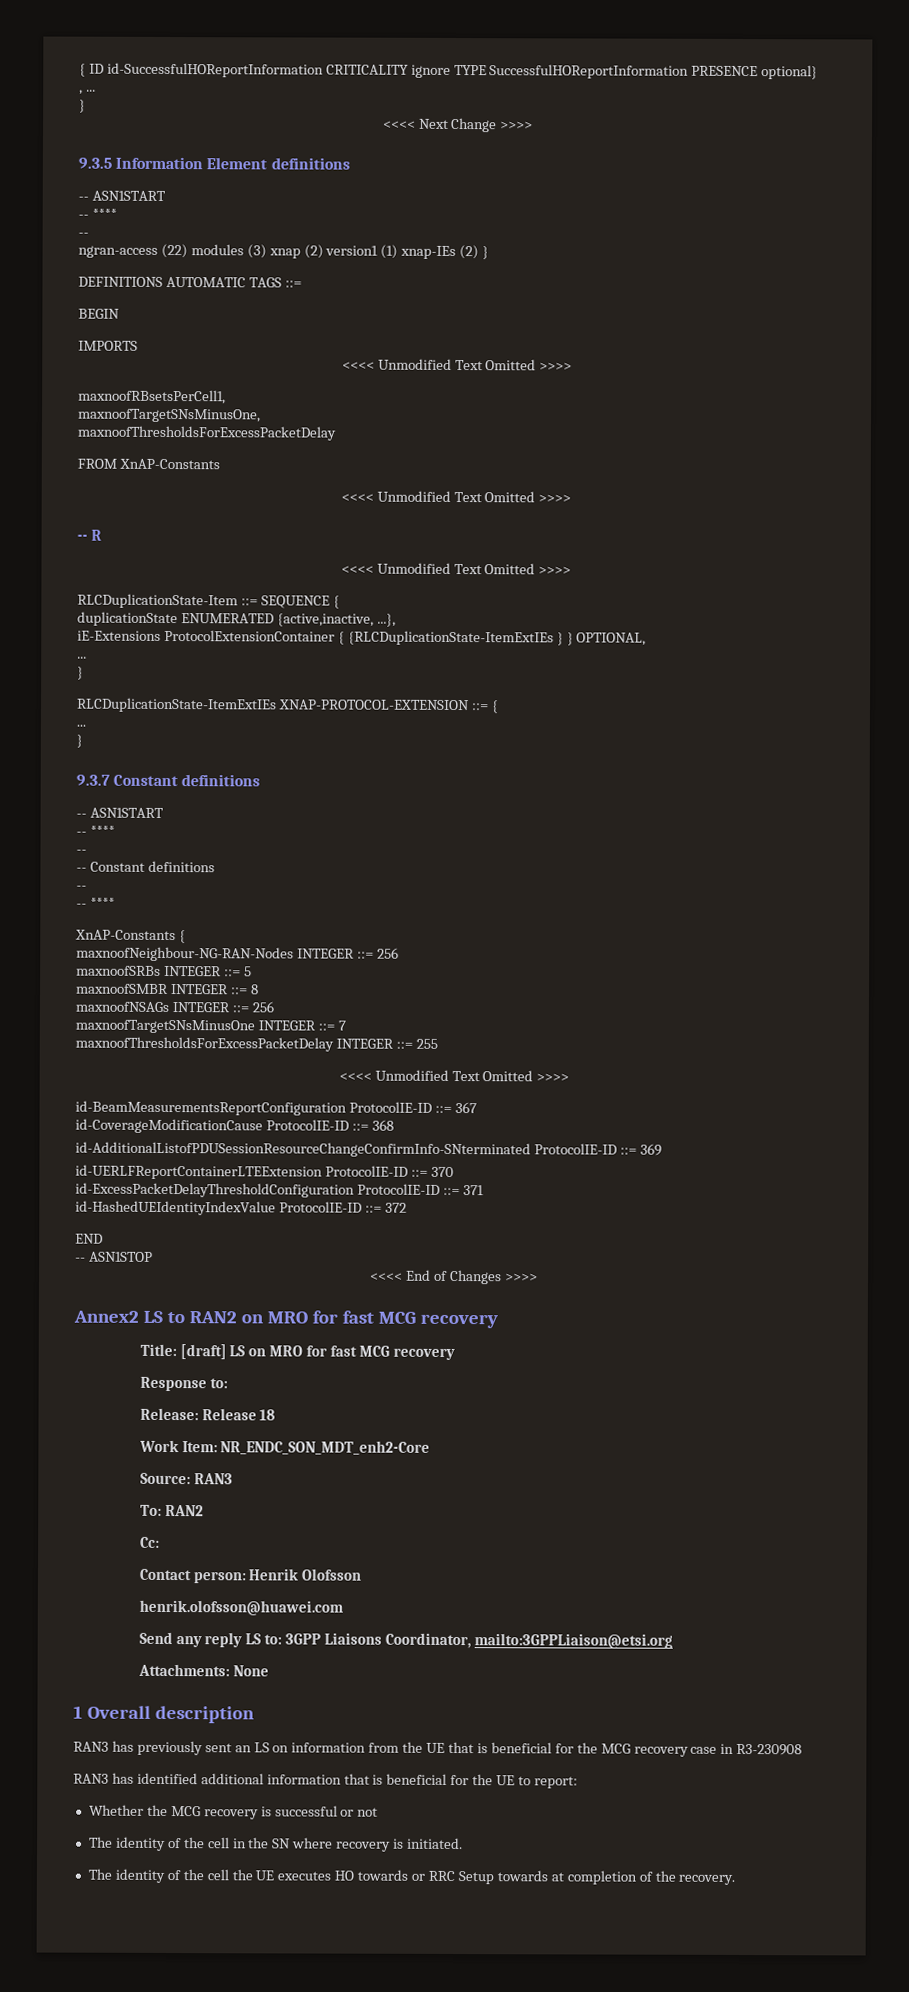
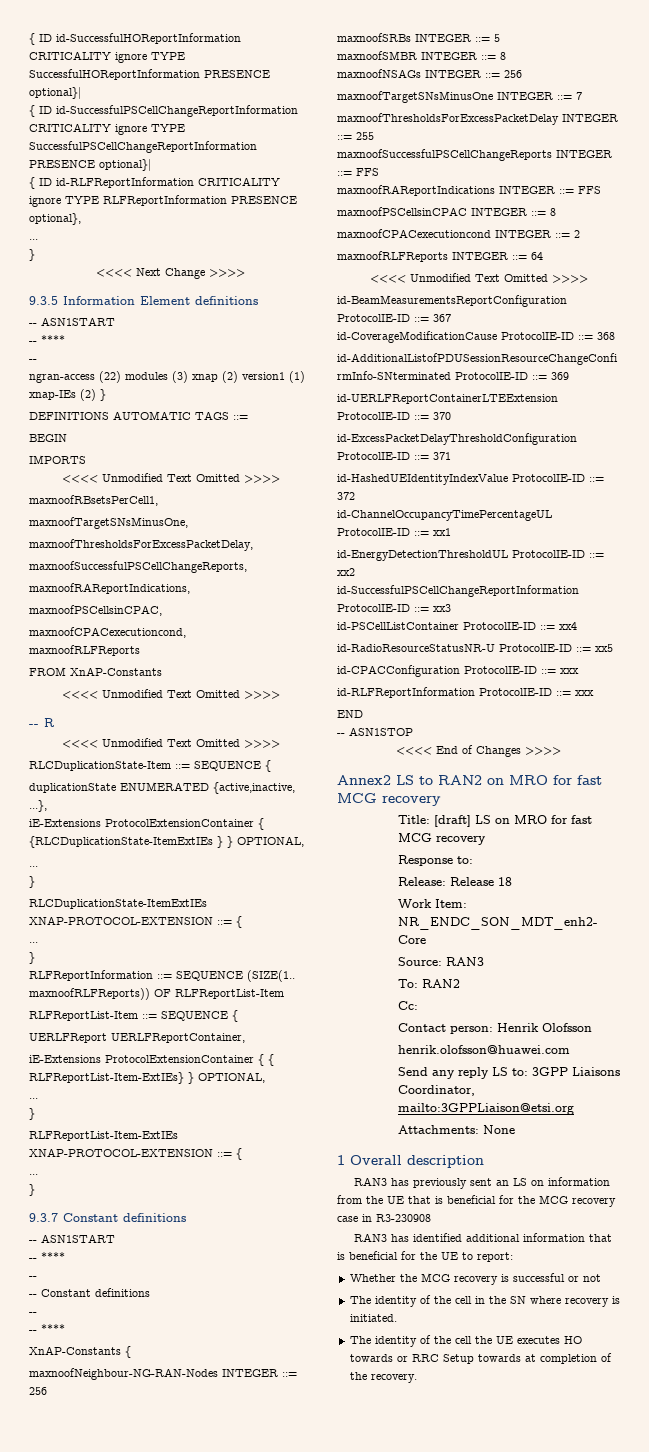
[761,65,819,80] [79,89,83,95] optional} // , -> [29,87,81,99] [29,105,298,117] [29,123,185,135] [29,141,257,153] [29,159,151,171] [29,177,280,189] [29,195,297,207] [29,213,81,225] optional}| // { ID id-SuccessfulPSCellChangeReportInformation CRITICALITY ignore TYPE SuccessfulPSCellChangeReportInformation PRESENCE optional}| // { ID id-RLFReportInformation CRITICALITY ignore TYPE RLFReportInformation PRESENCE optional}, //
[77,425,336,441] maxnoofThresholdsForExcessPacketDelay -> [29,539,253,551] [29,561,247,573] [29,583,190,594] [29,605,162,616] [29,627,186,638] [29,645,140,656] maxnoofThresholdsForExcessPacketDelay, // maxnoofSuccessfulPSCellChangeReports, // maxnoofRAReportIndications, // maxnoofPSCellsinCPAC, // maxnoofCPACexecutioncond, // maxnoofRLFReports
(83, 741) none -> [29,970,295,982] [29,988,284,1000] [29,1010,238,1022] [29,1033,245,1043] [29,1054,274,1066] [29,1072,265,1084] [29,1098,38,1099] [29,1108,35,1120] [29,1131,178,1141] [29,1148,242,1160] [29,1174,38,1175] [29,1184,35,1196] // RLFReportInformation ::= SEQUENCE (SIZE(1.. maxnoofRLFReports)) OF RLFReportList-Item // RLFReportList-Item ::= SEQUENCE { // UERLFReport UERLFReportContainer, // iE-Extensions ProtocolExtensionContainer { { RLFReportList-Item-ExtIEs} } OPTIONAL, // ... // } // RLFReportList-Item-ExtIEs XNAP-PROTOCOL-EXTENSION ::= { // ... // }
(438, 1043) none -> [337,149,612,161] [337,168,379,176] [337,185,601,196] [337,207,556,216] [337,229,580,238] [337,251,543,262] // maxnoofSuccessfulPSCellChangeReports INTEGER ::= FFS // maxnoofRAReportIndications INTEGER ::= FFS // maxnoofPSCellsinCPAC INTEGER ::= 8 // maxnoofCPACexecutioncond INTEGER ::= 2 // maxnoofRLFReports INTEGER ::= 64
(407, 1207) none -> [337,510,552,521] [337,528,451,536] [337,550,604,561] [337,568,355,576] [337,585,579,597] [337,604,451,612] [337,622,577,630] [337,644,613,652] [337,665,579,677] [337,687,594,698] // id-ChannelOccupancyTimePercentageUL ProtocolIE-ID ::= xx1 // id-EnergyDetectionThresholdUL ProtocolIE-ID ::= xx2 // id-SuccessfulPSCellChangeReportInformation ProtocolIE-ID ::= xx3 // id-PSCellListContainer ProtocolIE-ID ::= xx4 // id-RadioResourceStatusNR-U ProtocolIE-ID ::= xx5 // id-CPACConfiguration ProtocolIE-ID ::= xxx // id-RLFReportInformation ProtocolIE-ID ::= xxx

